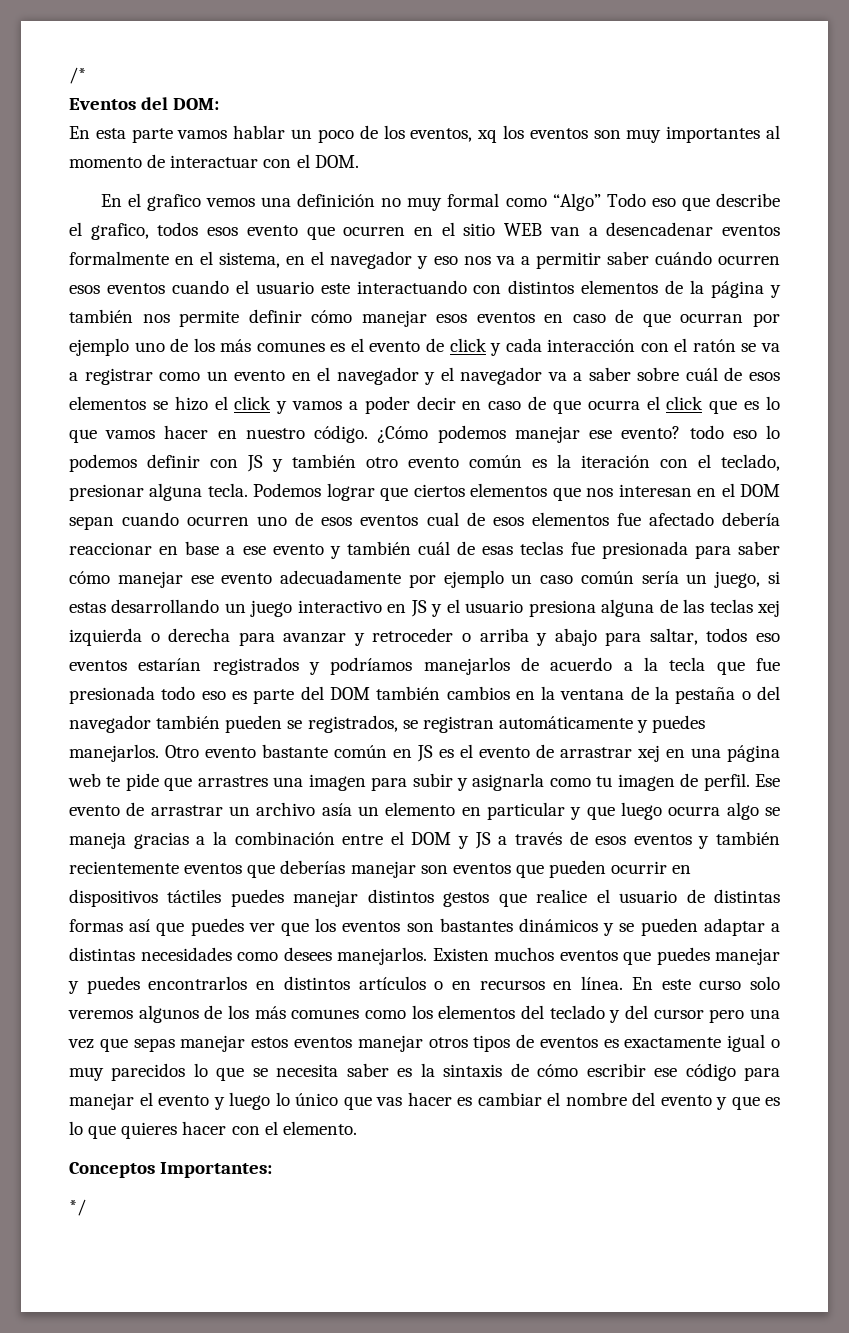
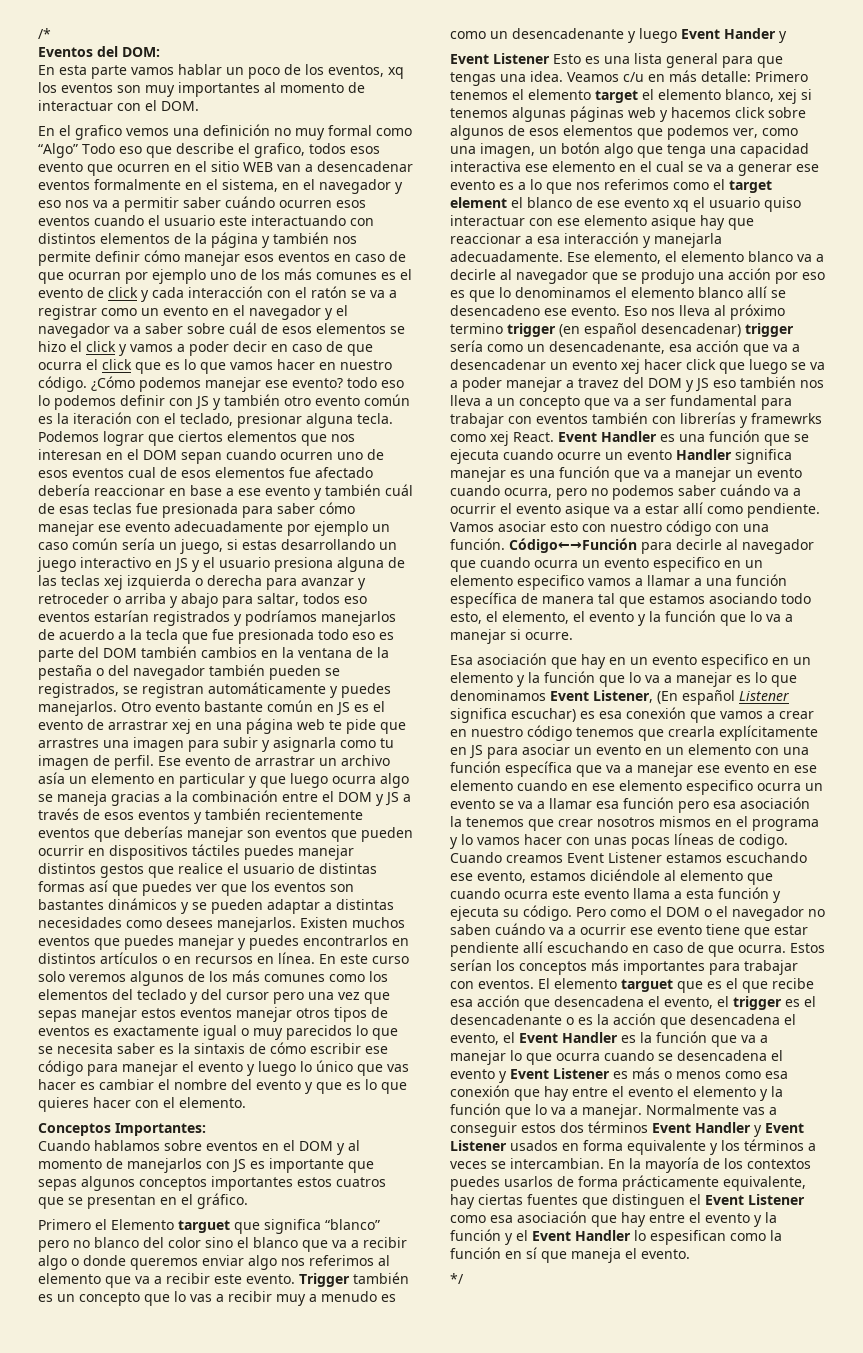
(273, 1170) none -> [38,1140,360,1155] [38,1158,374,1173] [38,1176,386,1191] [38,1193,248,1209] [38,1219,380,1234] [38,1237,407,1252] [38,1255,390,1270] [38,1272,409,1288] [38,1291,396,1306] [450,28,787,43] [450,53,783,68] [450,70,808,86] [450,89,812,104] [450,106,806,122] [450,125,798,140] [450,142,809,158] [450,161,819,176] [450,179,772,194] [450,197,801,212] [450,215,754,230] [450,232,722,248] [450,251,824,264] [450,268,825,284] [450,286,786,302] [450,304,785,320] [450,323,794,338] [450,340,800,356] [450,359,825,374] [450,376,824,392] [450,395,792,410] [450,412,822,428] [450,430,809,446] [450,449,792,464] [450,466,802,482] [450,484,801,500] [450,502,820,518] [450,520,769,536] [450,538,814,554] [450,557,763,572] [450,574,787,590] [450,592,811,608] [450,610,793,626] [450,629,573,644] [450,653,811,669] [450,671,797,687] [450,690,789,705] [450,707,814,723] [450,725,818,741] [450,744,809,759] [450,761,817,777] [450,780,823,795] [450,797,810,813] [450,816,819,831] [450,833,788,849] [450,852,807,863] [450,869,773,885] [450,887,781,903] [450,905,825,921] [450,923,808,939] [450,941,825,957] [450,959,798,975] [450,978,814,993] [450,995,816,1011] [450,1013,796,1029] [450,1031,768,1047] [450,1050,783,1065] [450,1067,788,1083] [450,1085,783,1101] [450,1103,777,1119] [450,1121,804,1137] [450,1139,816,1155] [450,1157,811,1173] [450,1175,806,1191] [450,1194,805,1209] [450,1211,777,1227] [450,1229,782,1245] [450,1247,690,1263] // Cuando hablamos sobre eventos en el DOM y al momento de manejarlos con JS es importante que sepas algunos conceptos importantes estos cuatros que se presentan en el gráfico. // Primero el Elemento targuet que significa “blanco” pero no blanco del color sino el blanco que va a recibir algo o donde queremos enviar algo nos referimos al elemento que va a recibir este evento. Trigger también es un concepto que lo vas a recibir muy a menudo es como un desencadenante y luego Event Hander y // Event Listener Esto es una lista general para que tengas una idea. Veamos c/u en más detalle: Primero tenemos el elemento target el elemento blanco, xej si tenemos algunas páginas web y hacemos click sobre algunos de esos elementos que podemos ver, como una imagen, un botón algo que tenga una capacidad interactiva ese elemento en el cual se va a generar ese evento es a lo que nos referimos como el target element el blanco de ese evento xq el usuario quiso interactuar con ese elemento asique hay que reaccionar a esa interacción y manejarla adecuadamente. Ese elemento, el elemento blanco va a decirle al navegador que se produjo una acción por eso es que lo denominamos el elemento blanco allí se desencadeno ese evento. Eso nos lleva al próximo termino trigger (en español desencadenar) trigger sería como un desencadenante, esa acción que va a desencadenar un evento xej hacer click que luego se va a poder manejar a travez del DOM y JS eso también nos lleva a un concepto que va a ser fundamental para trabajar con eventos también con librerías y framewrks como xej React. Event Handler es una función que se ejecuta cuando ocurre un evento Handler significa manejar es una función que va a manejar un evento cuando ocurra, pero no podemos saber cuándo va a ocurrir el evento asique va a estar allí como pendiente. Vamos asociar esto con nuestro código con una función. Código←→Función para decirle al navegador que cuando ocurra un evento especifico en un elemento especifico vamos a llamar a una función específica de manera tal que estamos asociando todo esto, el elemento, el evento y la función que lo va a manejar si ocurre. // Esa asociación que hay en un evento especifico en un elemento y la función que lo va a manejar es lo que denominamos Event Listener, (En español Listener significa escuchar) es esa conexión que vamos a crear en nuestro código tenemos que crearla explícitamente en JS para asociar un evento en un elemento con una función específica que va a manejar ese evento en ese elemento cuando en ese elemento especifico ocurra un evento se va a llamar esa función pero esa asociación la tenemos que crear nosotros mismos en el programa y lo vamos hacer con unas pocas líneas de codigo. Cuando creamos Event Listener estamos escuchando ese evento, estamos diciéndole al elemento que cuando ocurra este evento llama a esta función y ejecuta su código. Pero como el DOM o el navegador no saben cuándo va a ocurrir ese evento tiene que estar pendiente allí escuchando en caso de que ocurra. Estos serían los conceptos más importantes para trabajar con eventos. El elemento targuet que es el que recibe esa acción que desencadena el evento, el trigger es el desencadenante o es la acción que desencadena el evento, el Event Handler es la función que va a manejar lo que ocurra cuando se desencadena el evento y Event Listener es más o menos como esa conexión que hay entre el evento el elemento y la función que lo va a manejar. Normalmente vas a conseguir estos dos términos Event Handler y Event Listener usados en forma equivalente y los términos a veces se intercambian. En la mayoría de los contextos puedes usarlos de forma prácticamente equivalente, hay ciertas fuentes que distinguen el Event Listener como esa asociación que hay entre el evento y la función y el Event Handler lo espesifican como la función en sí que maneja el evento.

